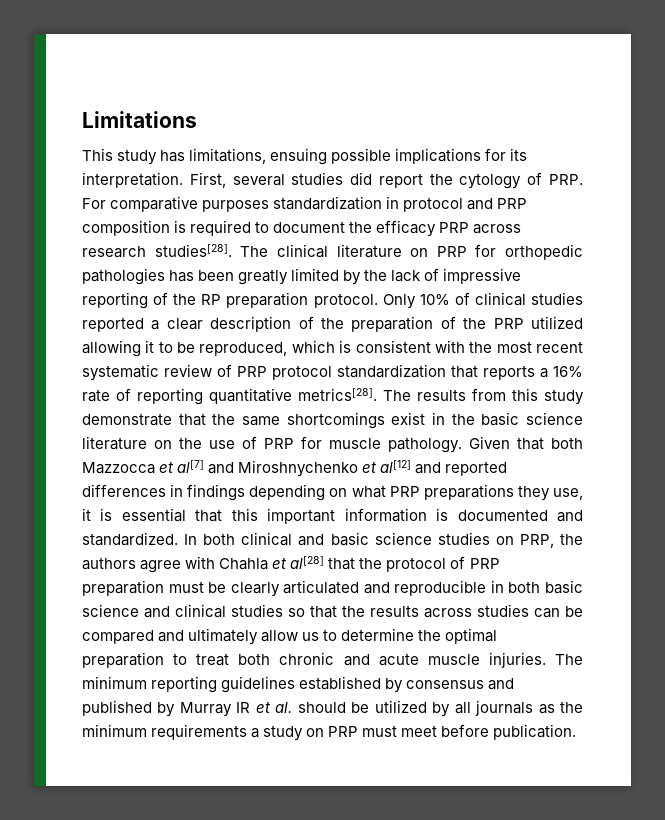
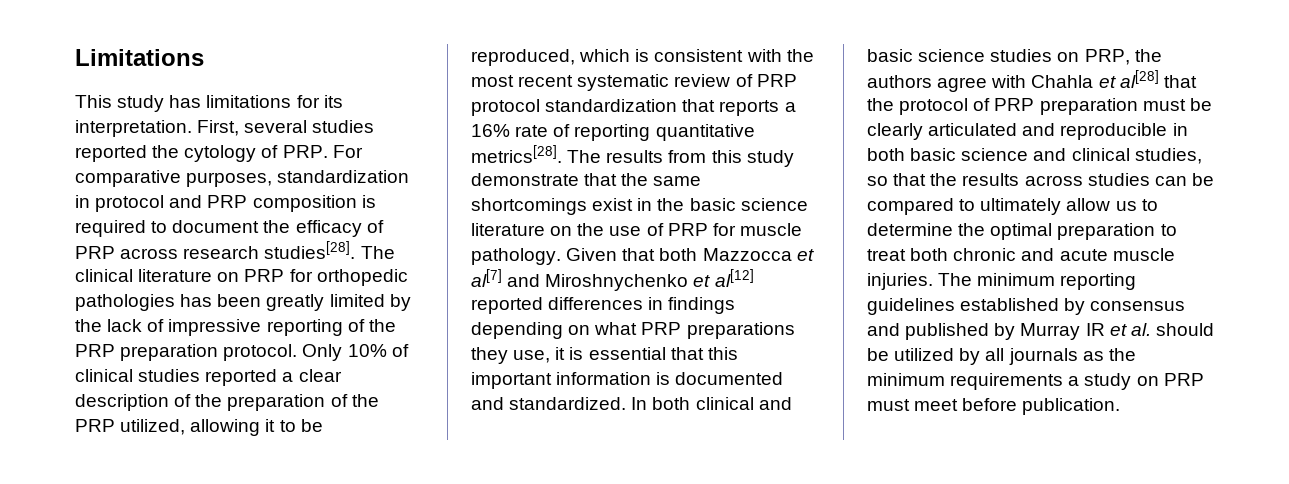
[189,148,482,165] limitations, ensuing possible implications -> [206,95,292,108] limitations
[350,172,423,188] did report -> [75,145,147,162] reported
[202,200,270,212] purposes -> [186,172,273,187] purposes,
(437, 228) none -> [366,220,384,233] of
[201,294,222,305] RP -> [75,344,115,357] PRP
[530,316,583,329] utilized -> [120,419,186,435] utilized,
[415,462,442,474] and -> (754, 278) none
[231,604,283,617] studies -> [1134,148,1202,164] studies,
[158,630,185,642] and -> [959,199,976,211] to

